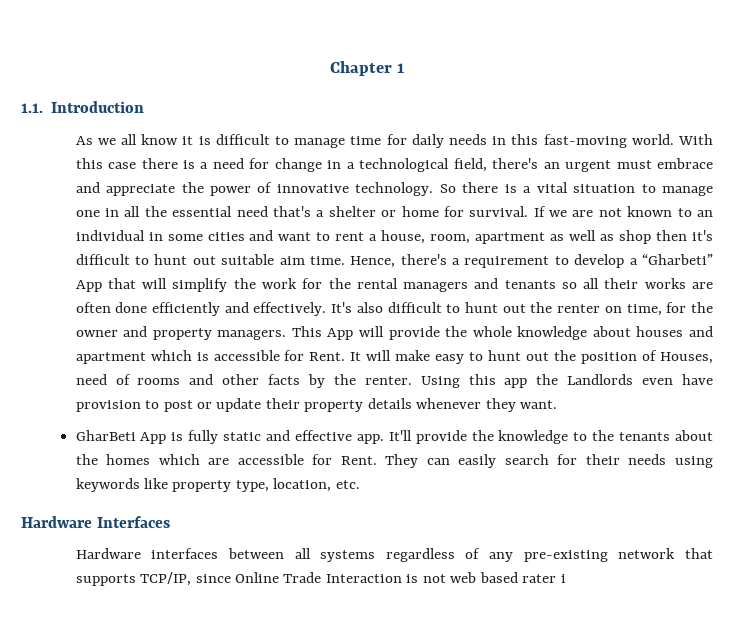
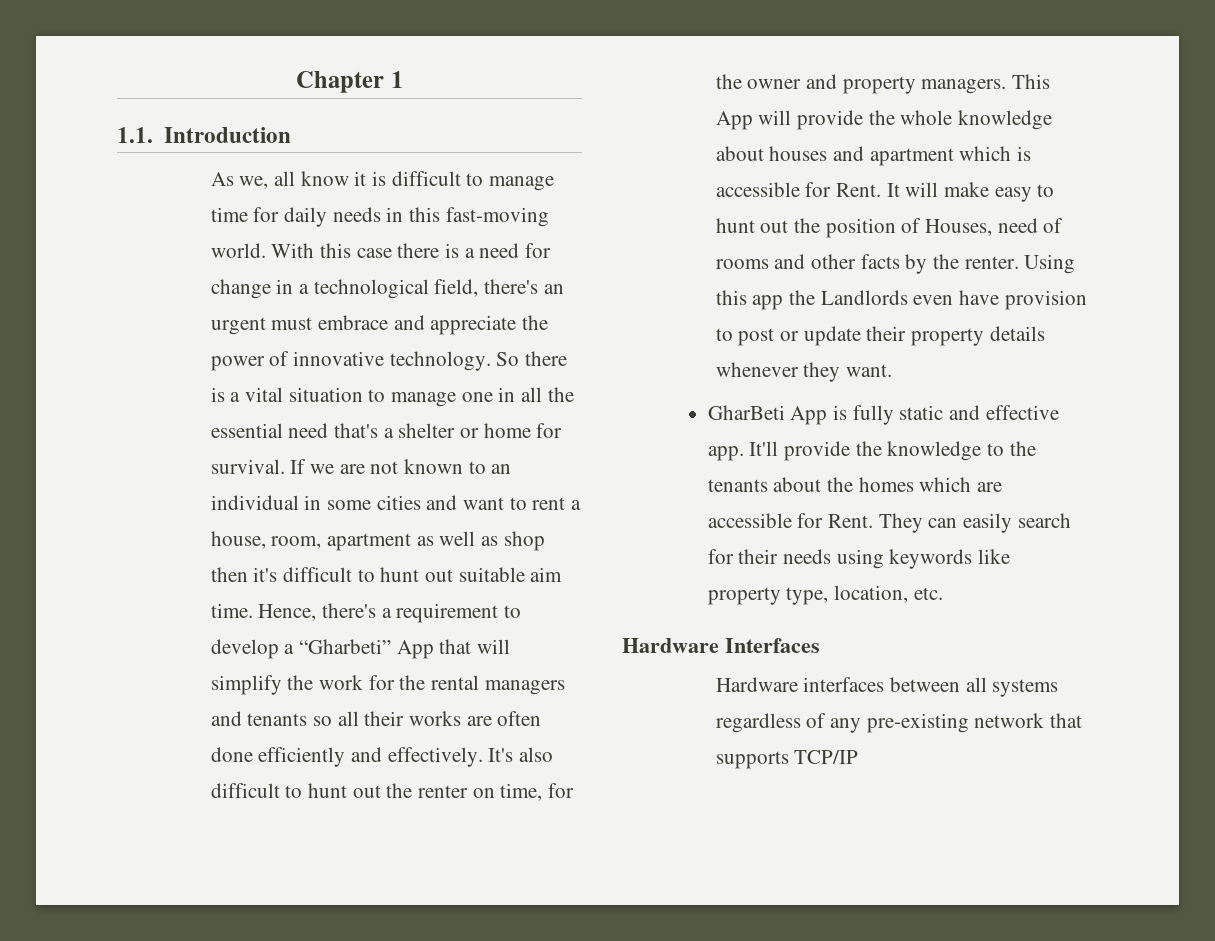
[97,138,116,145] we -> [239,176,269,189] we,
[140,572,566,586] TCP/IP, since Online Trade Interaction is not web based rater i -> [794,750,859,764] TCP/IP

